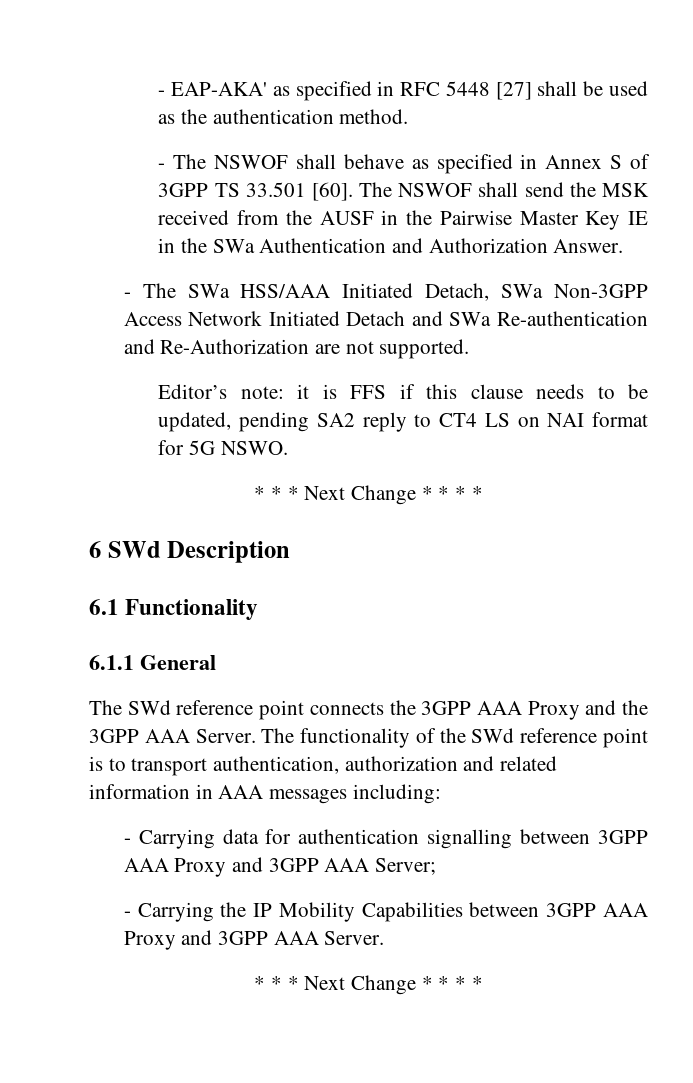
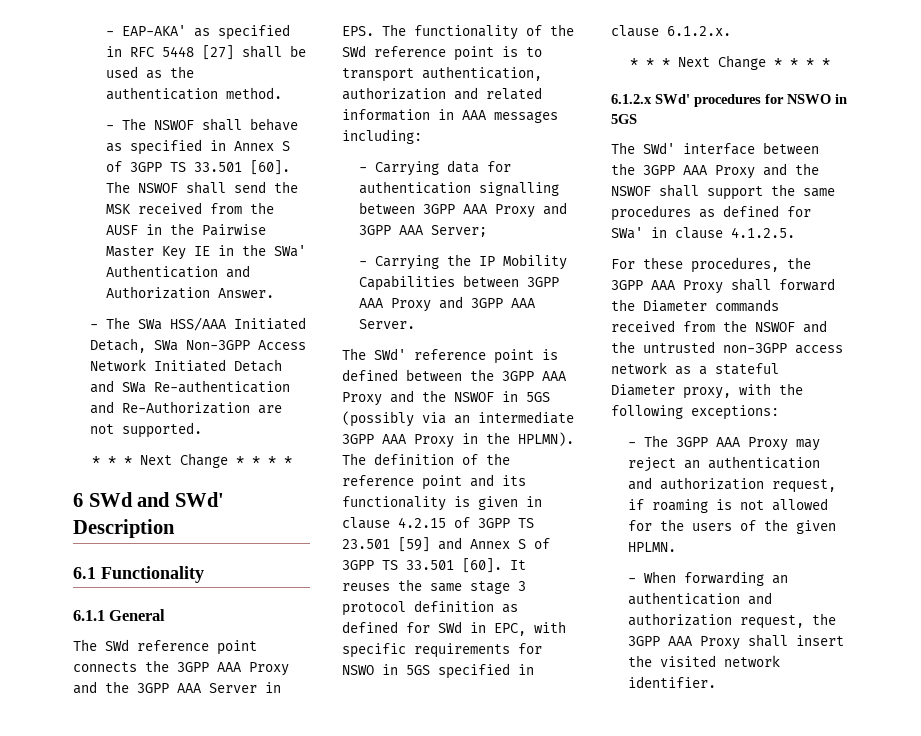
[212,239,255,253] SWa -> [274,245,307,257] SWa'
[158,384,649,399] [158,412,648,432] [158,440,288,455] // Editor’s note: it is FFS if this clause needs to be updated, pending SA2 reply to CT4 LS on NAI format for 5G NSWO. -> (202, 430) none
(161, 549) none -> [137,492,224,507] and SWd'
[195,729,256,743] Server. -> [209,682,281,693] [342,26,374,36] Server in EPS.
[254,975,483,995] // * * * Next Change * * * * -> [342,348,558,364] [342,369,567,381] [342,390,550,406] [342,411,574,427] [342,432,574,448] [342,453,510,465] [342,474,526,490] [342,496,542,511] [342,517,534,529] [342,537,550,552] [342,558,526,573] [342,579,526,594] [342,600,518,616] [342,621,566,636] [342,643,542,658] [342,663,534,679] [611,25,731,37] [629,55,830,70] [611,94,847,107] [611,114,637,124] [611,142,819,155] [611,163,819,179] [611,184,835,200] [611,205,811,221] [611,227,795,239] [611,257,811,273] [611,278,835,294] [611,299,779,312] [611,320,827,333] [611,341,843,354] [611,362,779,375] [611,383,803,399] [611,405,779,420] [627,435,820,451] [627,456,820,472] [627,477,836,493] [627,498,828,513] [627,519,836,534] [627,542,676,552] [627,571,788,586] [627,592,772,605] [627,613,836,629] [627,634,844,650] [627,655,780,667] [627,676,716,688] // The SWd' reference point is defined between the 3GPP AAA Proxy and the NSWOF in 5GS (possibly via an intermediate 3GPP AAA Proxy in the HPLMN). The definition of the reference point and its functionality is given in clause 4.2.15 of 3GPP TS 23.501 [59] and Annex S of 3GPP TS 33.501 [60]. It reuses the same stage 3 protocol definition as defined for SWd in EPC, with specific requirements for NSWO in 5GS specified in clause 6.1.2.x. // * * * Next Change * * * * // 6.1.2.x SWd' procedures for NSWO in 5GS // The SWd' interface between the 3GPP AAA Proxy and the NSWOF shall support the same procedures as defined for SWa' in clause 4.1.2.5. // For these procedures, the 3GPP AAA Proxy shall forward the Diameter commands received from the NSWOF and the untrusted non-3GPP access network as a stateful Diameter proxy, with the following exceptions: // - The 3GPP AAA Proxy may reject an authentication and authorization request, if roaming is not allowed for the users of the given HPLMN. // - When forwarding an authentication and authorization request, the 3GPP AAA Proxy shall insert the visited network identifier.

